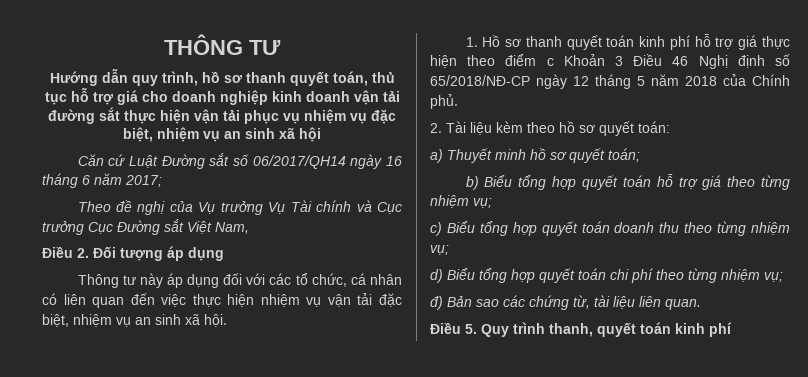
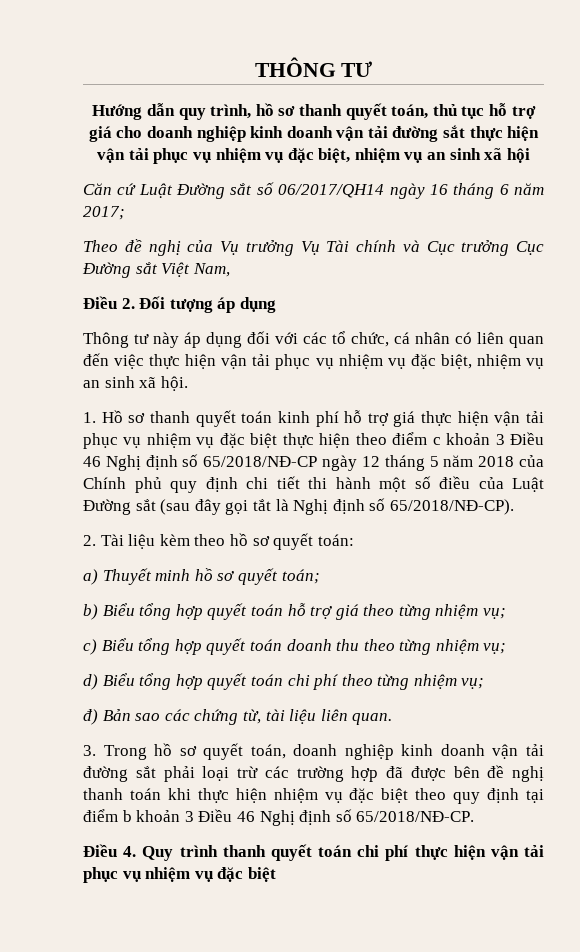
[260,293,373,307] nhiệm vụ vận tải -> [221,354,406,370] vận tải phục vụ nhiệm vụ
(457, 61) none -> [494,411,545,426] [83,433,351,449] vận tải phục vụ nhiệm vụ đặc biệt thực hiện
[563,54,605,66] Khoản -> [446,433,491,445] khoản
[430,94,458,109] phủ. -> [134,476,544,493] [83,498,514,515] phủ quy định chi tiết thi hành một số điều của Luật Đường sắt (sau đây gọi tắt là Nghị định số 65/2018/NĐ-CP).
[430,323,477,334] Điều 5. -> [83,743,544,760] [83,765,544,782] [83,788,544,804] [83,809,475,826] [83,844,137,857] 3. Trong hồ sơ quyết toán, doanh nghiệp kinh doanh vận tải đường sắt phải loại trừ các trường hợp đã được bên đề nghị thanh toán khi thực hiện nhiệm vụ đặc biệt theo quy định tại điểm b khoản 3 Điều 46 Nghị định số 65/2018/NĐ-CP. // Điều 4.
[549,322,732,337] thanh, quyết toán kinh phí -> [222,844,545,861] [83,867,276,883] thanh quyết toán chi phí thực hiện vận tải phục vụ nhiệm vụ đặc biệt

